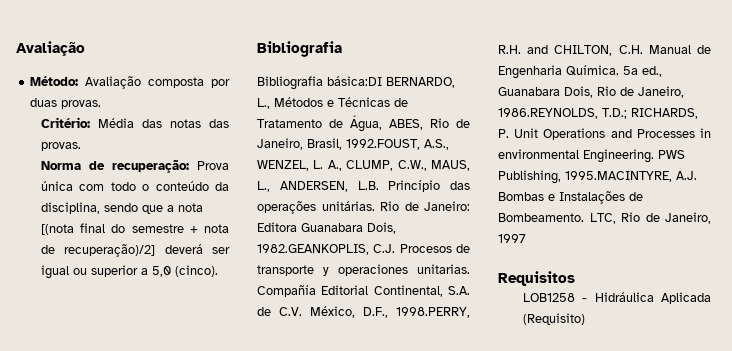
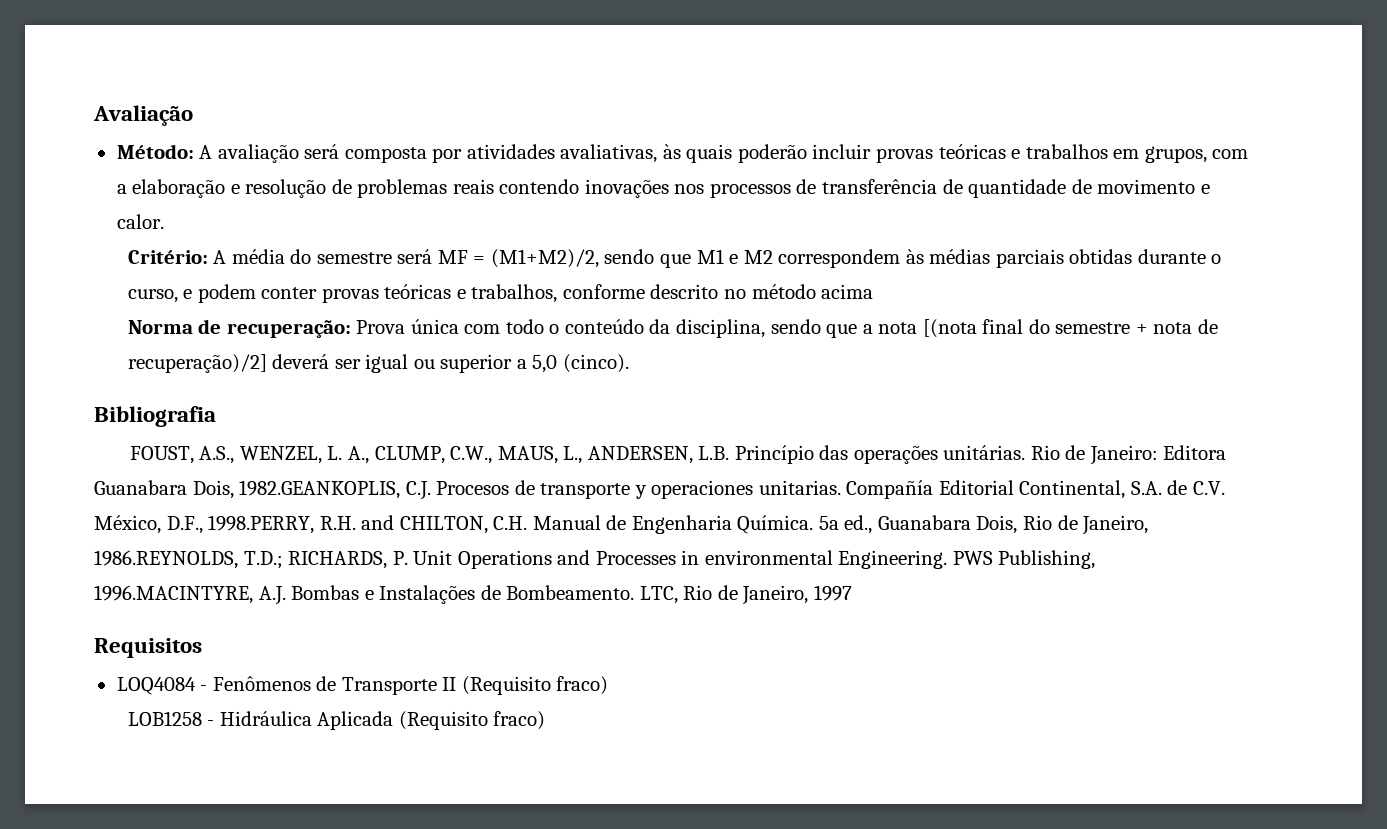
[85,76,230,89] [30,98,102,109] [40,117,229,128] [40,142,81,151] Avaliação composta por duas provas. // Critério: Média das notas das provas. -> [199,144,1249,163] [116,179,1210,198] [116,214,164,229] [127,249,1222,268] [127,284,874,303] A avaliação será composta por atividades avaliativas, às quais poderão incluir provas teóricas e trabalhos em grupos, com a elaboração e resolução de problemas reais contendo inovações nos processos de transferência de quantidade de movimento e calor. // Critério: A média do semestre será MF = (M1+M2)/2, sendo que M1 e M2 correspondem às médias parciais obtidas durante o curso, e podem conter provas teóricas e trabalhos, conforme descrito no método acima
[257,76,455,90] [257,97,408,109] [257,115,470,132] [257,138,420,150] Bibliografia básica:DI BERNARDO, L., Métodos e Técnicas de Tratamento de Água, ABES, Rio de Janeiro, Brasil, 1992.FOUST, -> [129,446,194,464] FOUST,
[565,171,672,182] 1995.MACINTYRE, -> [94,585,253,604] 1996.MACINTYRE,
(575, 278) none -> [116,676,609,695] // LOQ4084 - Fenômenos de Transporte II (Requisito fraco)
[522,313,585,325] (Requisito) -> [398,711,546,730] (Requisito fraco)

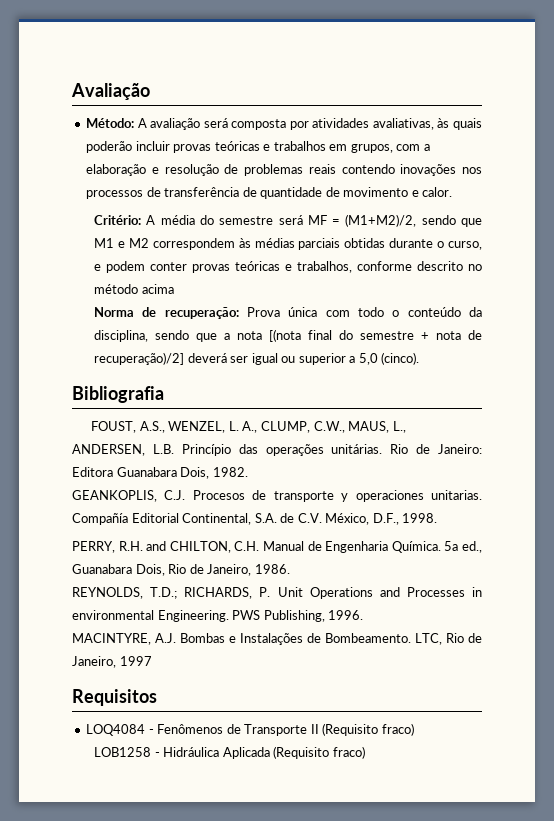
[239,480,401,499] 1982.GEANKOPLIS, -> [212,467,248,477] [72,490,157,502] 1982. // GEANKOPLIS,
[208,515,315,534] 1998.PERRY, -> [402,513,438,523] [72,541,115,553] 1998. // PERRY,
[94,550,238,569] 1986.REYNOLDS, -> [254,564,290,574] [72,587,143,599] 1986. // REYNOLDS,
[94,585,253,604] 1996.MACINTYRE, -> [328,610,364,620] [72,633,151,645] 1996. // MACINTYRE,

